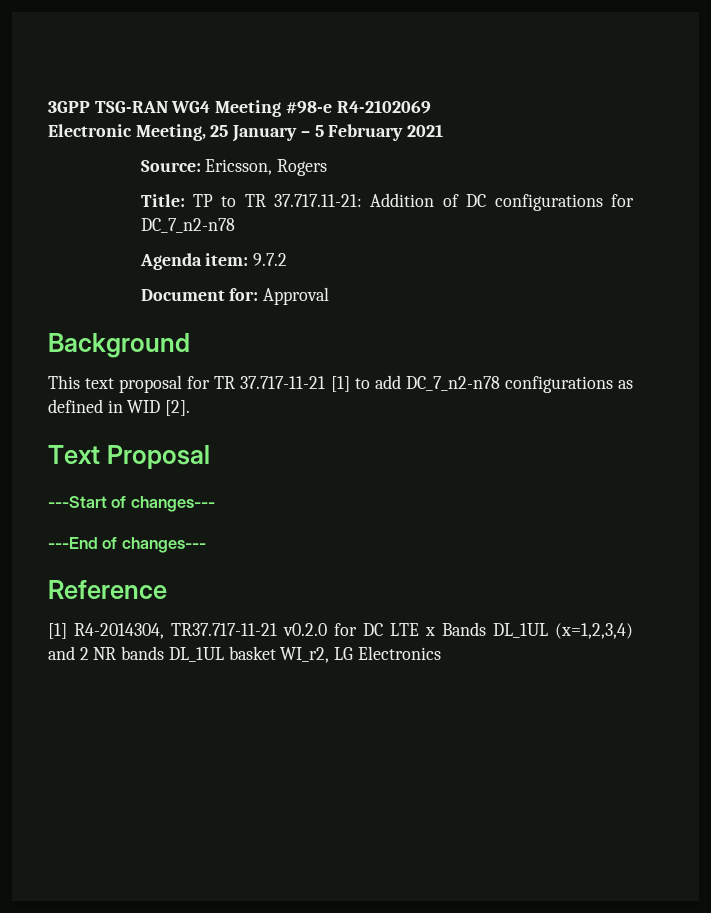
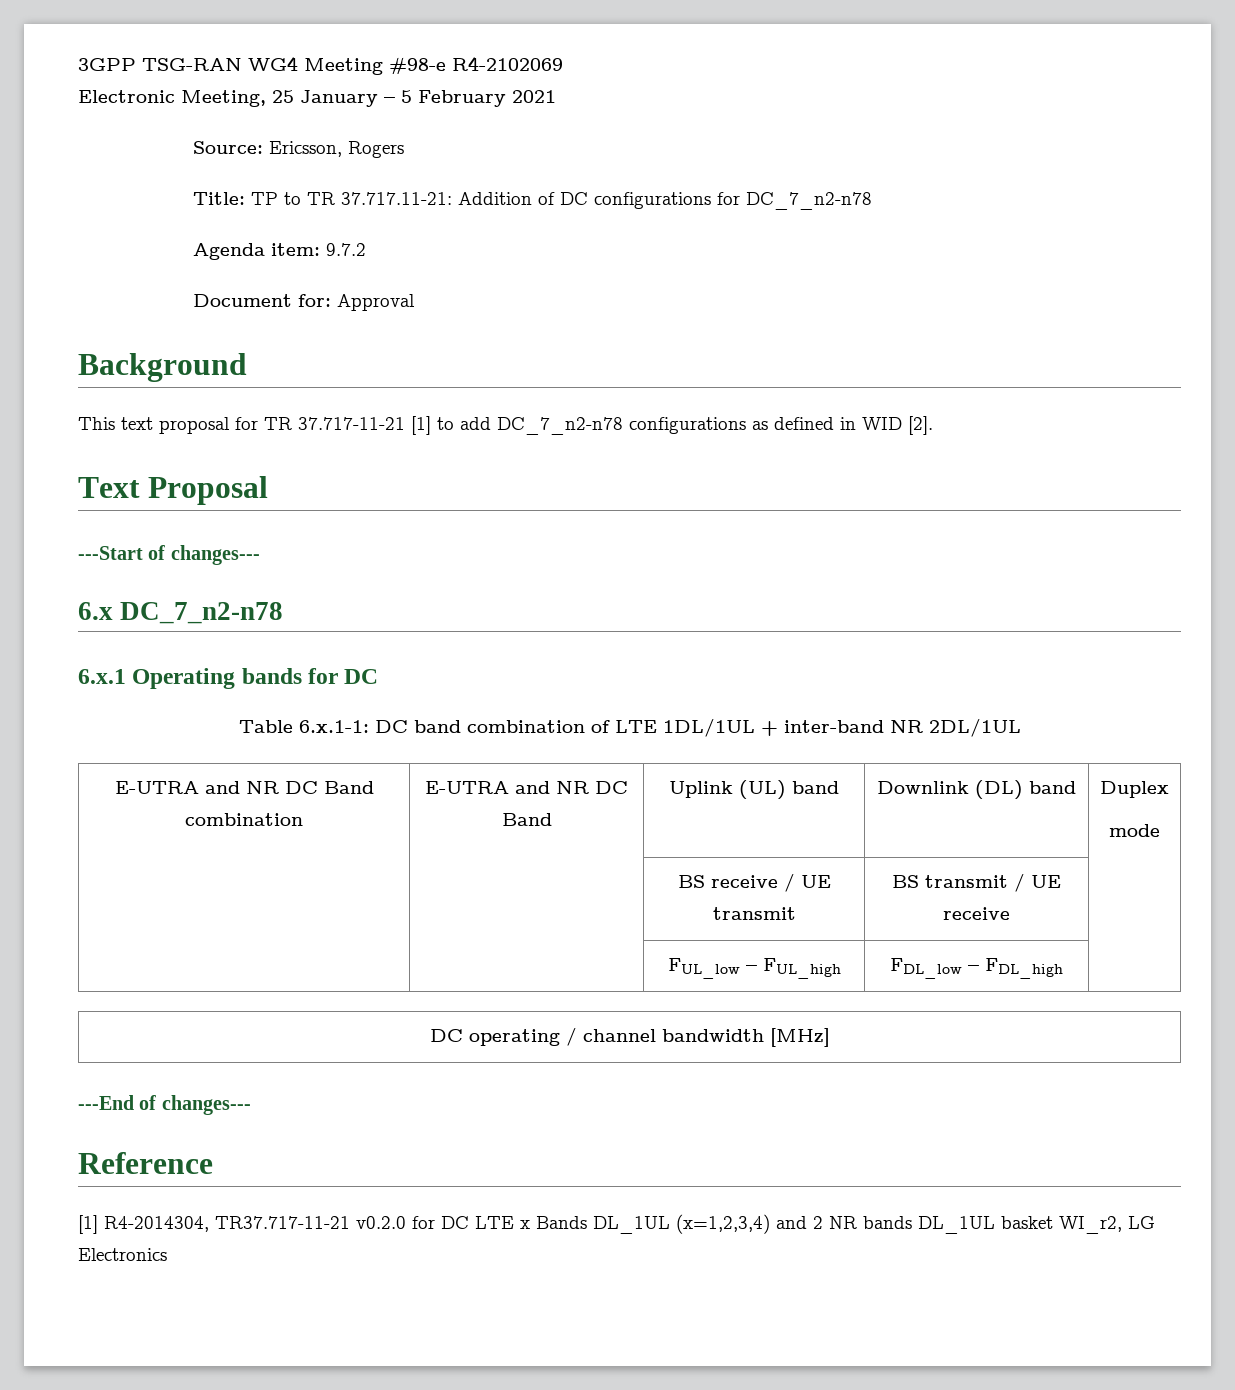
(215, 504) none -> [78,602,284,624] [78,668,379,689] [238,718,1021,737] [114,781,374,794] [185,813,303,826] [425,781,628,794] [501,813,552,826] [669,780,839,800] [877,780,1076,800] [1100,781,1169,798] [1109,824,1160,837] [677,873,831,892] [712,907,796,920] [892,873,1061,892] [943,907,1010,920] [667,958,841,979] [890,958,1063,979] [429,1027,830,1047] // 6.x DC_7_n2-n78 // 6.x.1 Operating bands for DC // Table 6.x.1-1: DC band combination of LTE 1DL/1UL + inter-band NR 2DL/1UL // E-UTRA and NR DC Band combination | E-UTRA and NR DC Band | Uplink (UL) band | Downlink (DL) band | Duplex // mode // | | BS receive / UE transmit | BS transmit / UE receive | // | | FUL_low – FUL_high | FDL_low – FDL_high | // DC operating / channel bandwidth [MHz]

